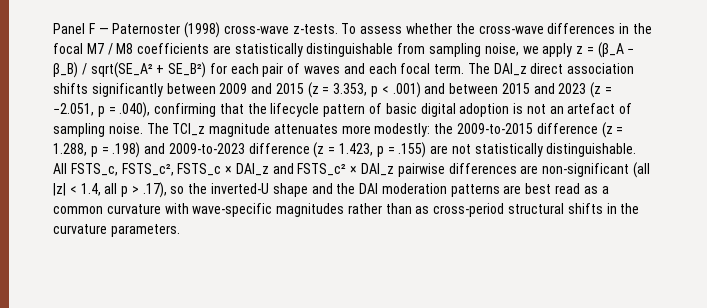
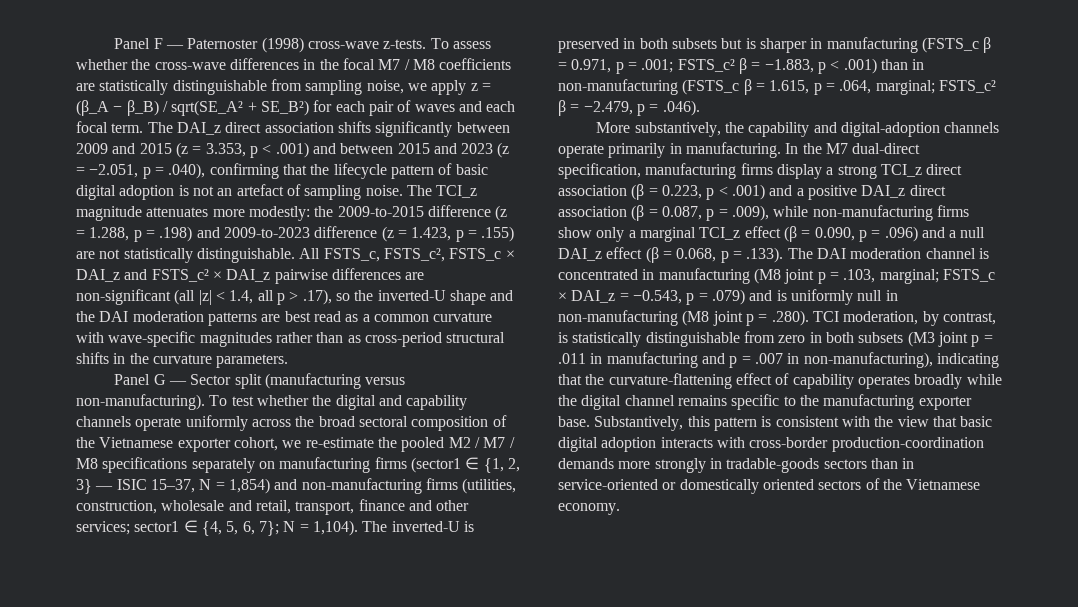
(180, 230) none -> [114,373,406,389] [76,394,468,410] [76,415,507,431] [76,437,515,452] [76,457,520,473] [76,478,517,494] [76,499,470,515] [76,520,474,536] [558,37,992,53] [558,58,925,74] [558,79,996,95] [558,100,700,116] [596,122,1000,137] [558,142,921,158] [558,163,963,179] [558,184,946,200] [558,205,969,221] [558,226,986,242] [558,247,989,263] [558,268,995,284] [558,289,898,305] [558,310,996,326] [558,331,993,347] [558,352,999,368] [558,373,1002,389] [558,394,972,410] [558,416,993,431] [558,437,984,452] [558,458,915,473] [558,478,981,494] [558,503,620,515] // Panel G — Sector split (manufacturing versus non-manufacturing). To test whether the digital and capability channels operate uniformly across the broad sectoral composition of the Vietnamese exporter cohort, we re-estimate the pooled M2 / M7 / M8 specifications separately on manufacturing firms (sector1 ∈ {1, 2, 3} — ISIC 15–37, N = 1,854) and non-manufacturing firms (utilities, construction, wholesale and retail, transport, finance and other services; sector1 ∈ {4, 5, 6, 7}; N = 1,104). The inverted-U is preserved in both subsets but is sharper in manufacturing (FSTS_c β = 0.971, p = .001; FSTS_c² β = −1.883, p < .001) than in non-manufacturing (FSTS_c β = 1.615, p = .064, marginal; FSTS_c² β = −2.479, p = .046). // More substantively, the capability and digital-adoption channels operate primarily in manufacturing. In the M7 dual-direct specification, manufacturing firms display a strong TCI_z direct association (β = 0.223, p < .001) and a positive DAI_z direct association (β = 0.087, p = .009), while non-manufacturing firms show only a marginal TCI_z effect (β = 0.090, p = .096) and a null DAI_z effect (β = 0.068, p = .133). The DAI moderation channel is concentrated in manufacturing (M8 joint p = .103, marginal; FSTS_c × DAI_z = −0.543, p = .079) and is uniformly null in non-manufacturing (M8 joint p = .280). TCI moderation, by contrast, is statistically distinguishable from zero in both subsets (M3 joint p = .011 in manufacturing and p = .007 in non-manufacturing), indicating that the curvature-flattening effect of capability operates broadly while the digital channel remains specific to the manufacturing exporter base. Substantively, this pattern is consistent with the view that basic digital adoption interacts with cross-border production-coordination demands more strongly in tradable-goods sectors than in service-oriented or domestically oriented sectors of the Vietnamese economy.

